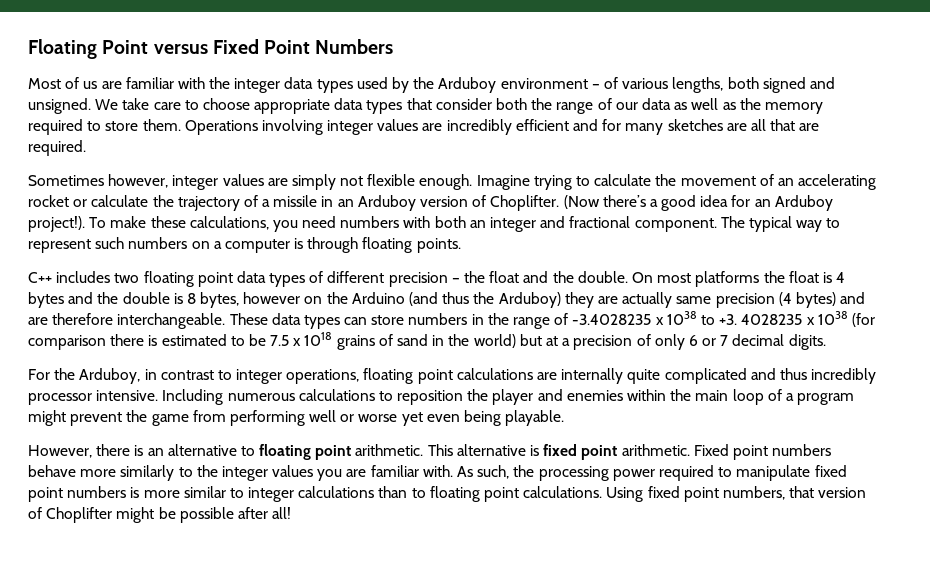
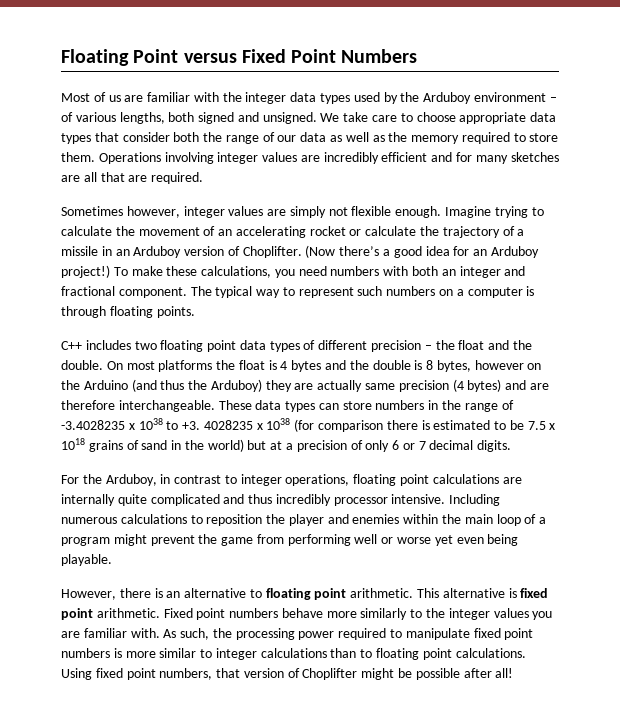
[28,216,85,232] project!). -> [61,265,110,278] project!)

